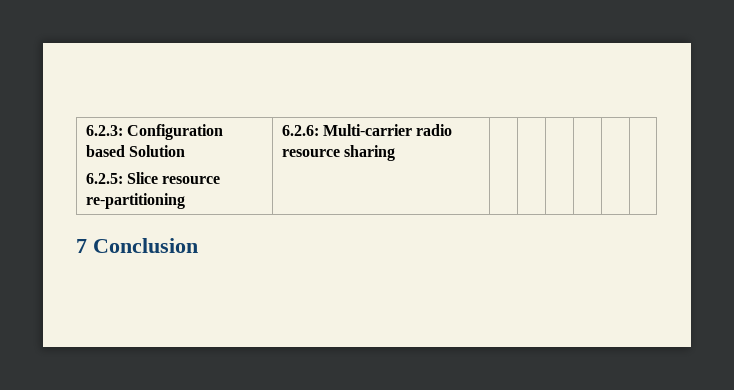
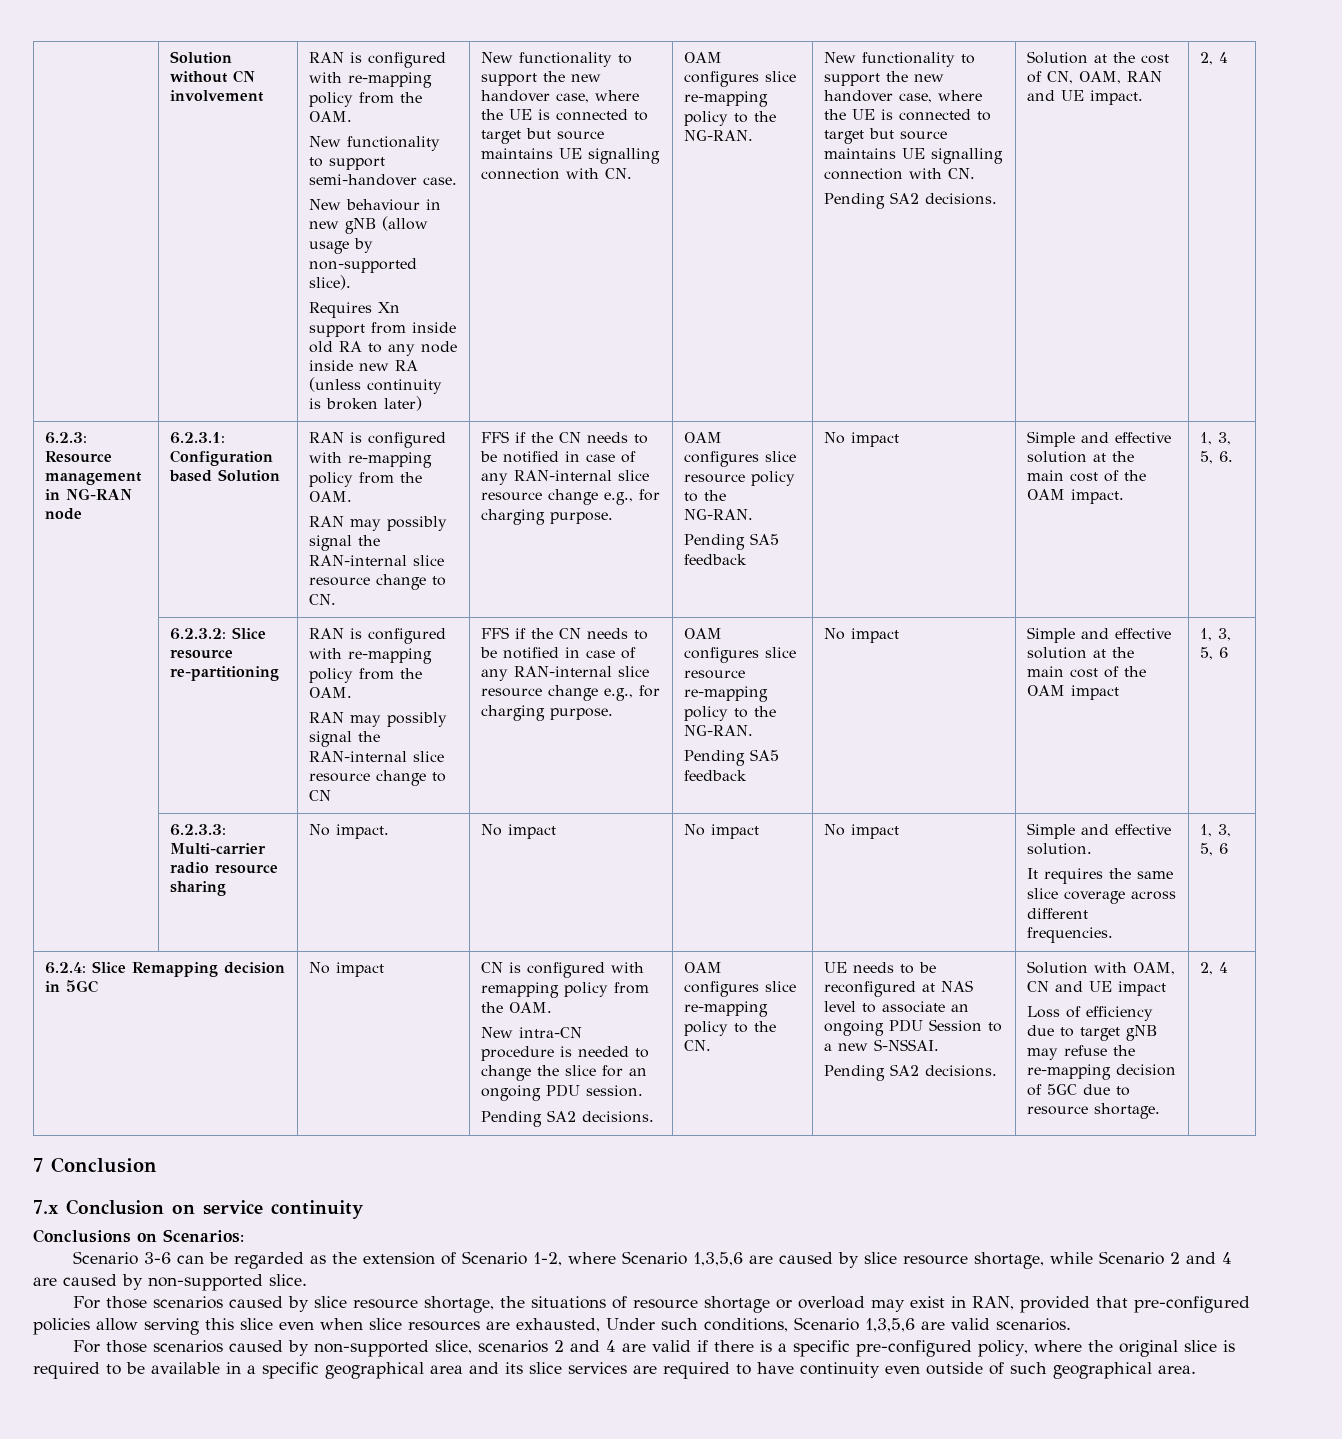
[85,124,223,140] [85,145,185,157] [85,172,221,184] [85,193,185,209] [281,124,453,136] [281,145,395,161] [76,238,198,253] 6.2.3: Configuration based Solution // 6.2.5: Slice resource re-partitioning | 6.2.6: Multi-carrier radio resource sharing | | | | | | // 7 Conclusion -> [170,51,233,64] [170,70,256,83] [170,90,265,102] [309,52,447,68] [309,72,433,88] [309,92,423,107] [309,111,353,122] [309,136,441,151] [309,157,386,170] [309,174,458,186] [309,199,442,211] [309,216,429,234] [309,238,374,254] [309,258,418,273] [309,275,352,290] [309,302,401,318] [309,322,457,337] [309,341,458,356] [309,360,419,371] [309,377,443,394] [309,396,423,411] [481,52,633,67] [481,71,602,86] [481,90,640,103] [481,109,649,121] [481,128,605,144] [481,148,661,164] [481,168,633,180] [684,52,723,63] [684,71,797,87] [684,91,769,107] [684,111,777,126] [684,130,754,141] [824,52,976,67] [824,71,945,86] [824,90,983,103] [824,109,992,121] [824,128,948,144] [824,148,1004,164] [824,168,976,180] [824,192,998,209] [1027,51,1170,64] [1027,71,1163,84] [1027,90,1144,105] [1200,52,1229,65] [45,432,88,444] [45,451,113,463] [45,472,143,485] [45,488,133,500] [45,508,83,520] [170,432,226,444] [170,450,274,466] [169,469,281,482] [309,432,447,448] [309,452,433,468] [309,472,423,487] [309,491,353,502] [309,516,448,531] [309,535,381,551] [309,555,445,566] [309,574,447,590] [309,594,337,605] [481,431,649,444] [480,451,637,463] [481,470,650,485] [481,489,661,505] [481,509,614,525] [684,432,723,443] [684,451,797,467] [684,471,796,486] [684,490,727,502] [684,509,754,520] [684,533,780,550] [684,554,748,565] [824,432,900,447] [1027,431,1172,447] [1027,451,1135,463] [1027,470,1147,482] [1027,489,1125,504] [1200,432,1232,445] [1200,451,1234,464] [170,627,267,640] [170,649,234,659] [170,666,280,681] [309,628,447,644] [309,648,433,664] [309,668,423,683] [309,687,353,698] [309,712,448,727] [309,731,381,747] [309,751,445,762] [309,770,447,786] [309,790,332,801] [481,627,649,640] [480,647,637,659] [481,666,650,681] [481,685,661,701] [481,705,614,721] [684,628,723,639] [684,647,797,663] [684,670,746,679] [684,686,769,702] [684,706,777,721] [684,725,754,736] [684,749,780,766] [684,770,748,781] [824,628,900,643] [1027,627,1172,643] [1027,647,1135,659] [1027,666,1147,678] [1027,685,1120,700] [1200,628,1232,641] [1200,647,1229,660] [170,824,227,836] [170,843,267,855] [170,862,279,874] [170,881,227,896] [309,824,390,839] [481,824,557,839] [684,824,760,839] [824,824,900,839] [1027,823,1172,839] [1027,843,1093,855] [1027,868,1174,884] [1027,888,1177,904] [1027,908,1089,919] [1027,927,1114,943] [1200,824,1232,837] [1200,843,1229,856] [45,961,286,977] [45,980,99,993] [309,962,385,977] [481,962,645,978] [481,982,650,998] [481,1002,553,1013] [481,1027,583,1038] [481,1046,650,1061] [481,1065,648,1081] [481,1084,644,1101] [481,1110,655,1127] [684,962,723,973] [684,981,797,997] [684,1001,769,1017] [684,1021,777,1036] [684,1040,712,1051] [824,962,937,974] [824,980,974,997] [824,1001,970,1013] [824,1019,1003,1036] [824,1039,940,1051] [824,1064,998,1081] [1027,961,1176,975] [1027,981,1167,996] [1027,1006,1154,1021] [1027,1025,1158,1041] [1027,1045,1136,1060] [1027,1064,1177,1080] [1027,1084,1131,1096] [1027,1103,1161,1119] [1200,962,1229,975] [33,1157,157,1173] [33,1199,364,1219] [33,1229,244,1243] [72,1251,1232,1269] [33,1274,307,1291] [72,1296,1250,1313] [33,1317,1071,1335] [72,1340,1235,1357] [33,1362,1196,1379] | Solution without CN involvement | RAN is configured with re-mapping policy from the OAM. // New functionality to support semi-handover case. // New behaviour in new gNB (allow usage by non-supported slice). // Requires Xn support from inside old RA to any node inside new RA (unless continuity is broken later) | New functionality to support the new handover case, where the UE is connected to target but source maintains UE signalling connection with CN. | OAM configures slice re-mapping policy to the NG-RAN. | New functionality to support the new handover case, where the UE is connected to target but source maintains UE signalling connection with CN. // Pending SA2 decisions. | Solution at the cost of CN, OAM, RAN and UE impact. | 2, 4 // 6.2.3: Resource management in NG-RAN node | 6.2.3.1: Configuration based Solution | RAN is configured with re-mapping policy from the OAM. // RAN may possibly signal the RAN-internal slice resource change to CN. | FFS if the CN needs to be notified in case of any RAN-internal slice resource change e.g., for charging purpose. | OAM configures slice resource policy to the NG-RAN. // Pending SA5 feedback | No impact | Simple and effective solution at the main cost of the OAM impact. | 1, 3, 5, 6. // | 6.2.3.2: Slice resource re-partitioning | RAN is configured with re-mapping policy from the OAM. // RAN may possibly signal the RAN-internal slice resource change to CN | FFS if the CN needs to be notified in case of any RAN-internal slice resource change e.g., for charging purpose. | OAM configures slice resource re-mapping policy to the NG-RAN. // Pending SA5 feedback | No impact | Simple and effective solution at the main cost of the OAM impact | 1, 3, 5, 6 // | 6.2.3.3: Multi-carrier radio resource sharing | No impact. | No impact | No impact | No impact | Simple and effective solution. // It requires the same slice coverage across different frequencies. | 1, 3, 5, 6 // 6.2.4: Slice Remapping decision in 5GC | No impact | CN is configured with remapping policy from the OAM. // New intra-CN procedure is needed to change the slice for an ongoing PDU session. // Pending SA2 decisions. | OAM configures slice re-mapping policy to the CN. | UE needs to be reconfigured at NAS level to associate an ongoing PDU Session to a new S-NSSAI. // Pending SA2 decisions. | Solution with OAM, CN and UE impact // Loss of efficiency due to target gNB may refuse the re-mapping decision of 5GC due to resource shortage. | 2, 4 // 7 Conclusion // 7.x Conclusion on service continuity // Conclusions on Scenarios: // Scenario 3-6 can be regarded as the extension of Scenario 1-2, where Scenario 1,3,5,6 are caused by slice resource shortage, while Scenario 2 and 4 are caused by non-supported slice. // For those scenarios caused by slice resource shortage, the situations of resource shortage or overload may exist in RAN, provided that pre-configured policies allow serving this slice even when slice resources are exhausted, Under such conditions, Scenario 1,3,5,6 are valid scenarios. // For those scenarios caused by non-supported slice, scenarios 2 and 4 are valid if there is a specific pre-configured policy, where the original slice is required to be available in a specific geographical area and its slice services are required to have continuity even outside of such geographical area.

